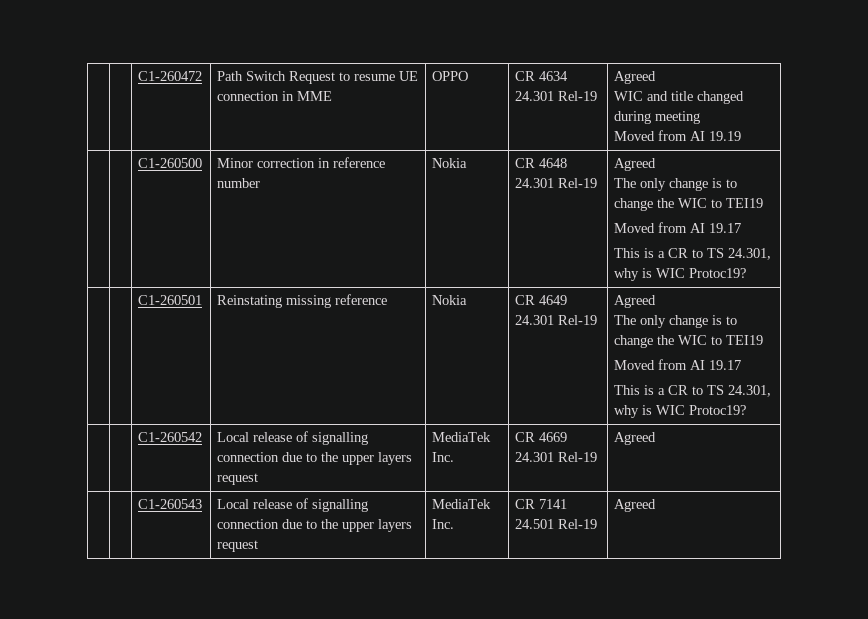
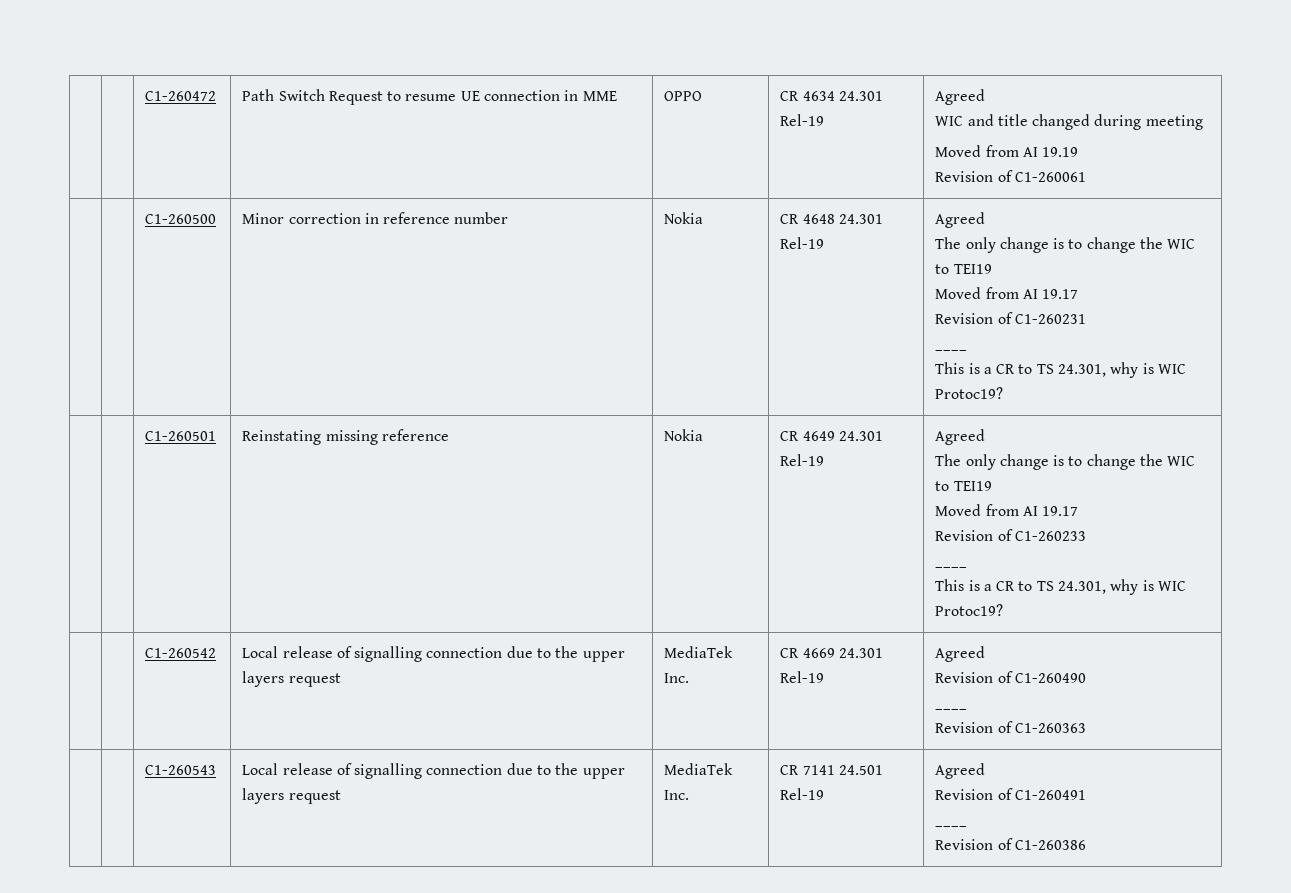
(742, 136) none -> [935,170,1086,182] // Revision of C1-260061
(742, 228) none -> [935,312,1086,324] [935,349,968,351] // Revision of C1-260231 // ____
(742, 365) none -> [935,529,1086,541] [935,566,968,568] // Revision of C1-260233 // ____
(657, 438) none -> [935,671,1086,683] [935,708,968,710] [935,721,1086,733] // Revision of C1-260490 // ____ // Revision of C1-260363
(657, 505) none -> [935,788,1086,800] [935,825,968,827] [935,838,1086,850] // Revision of C1-260491 // ____ // Revision of C1-260386

